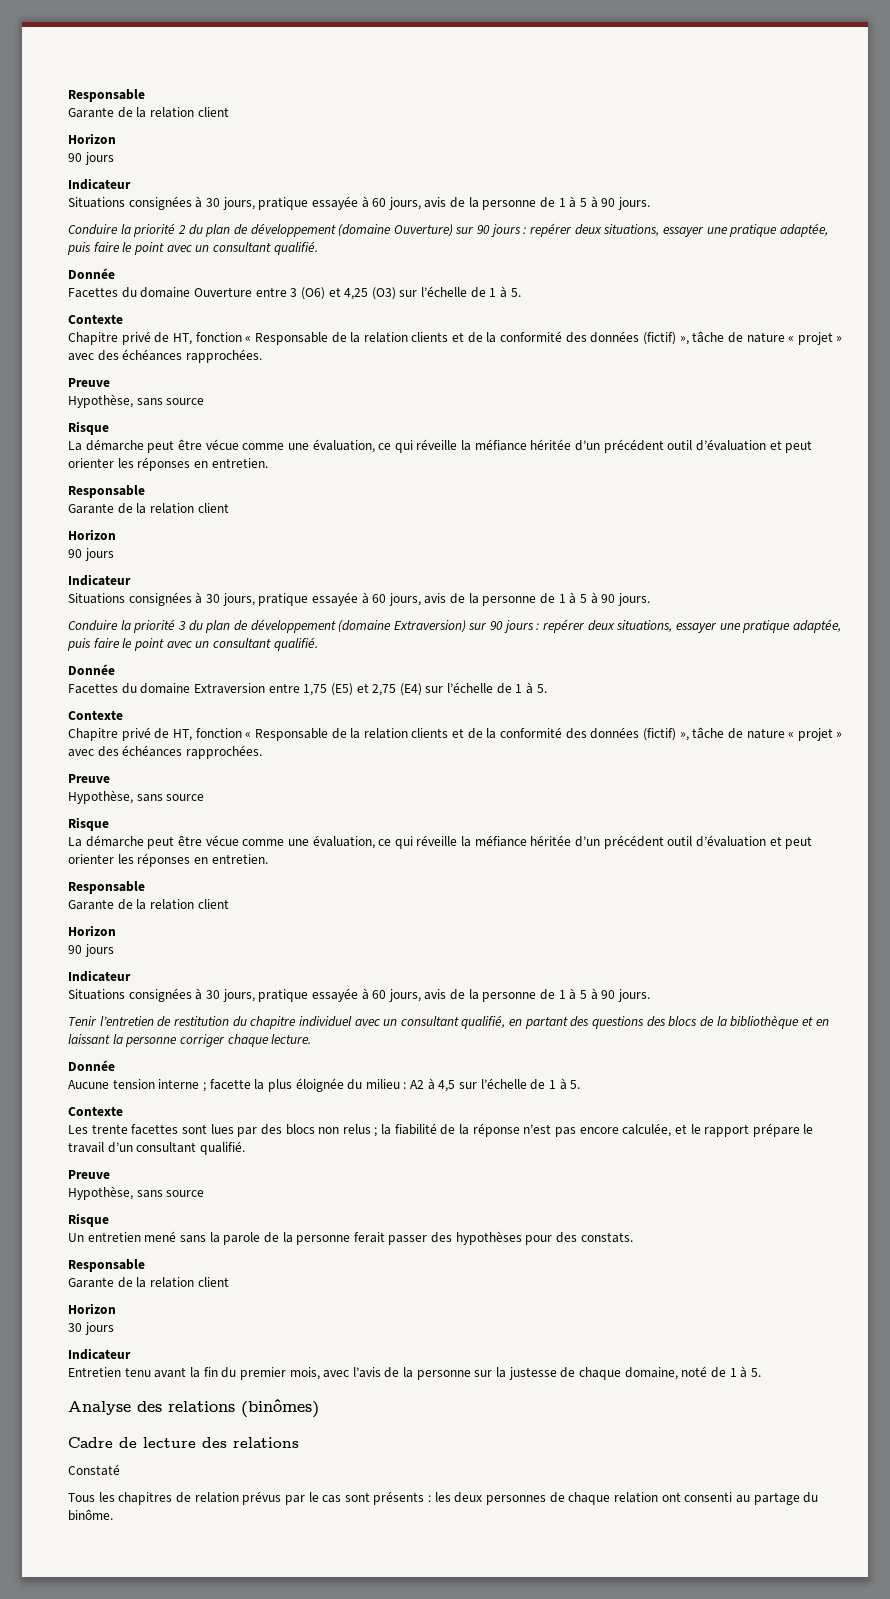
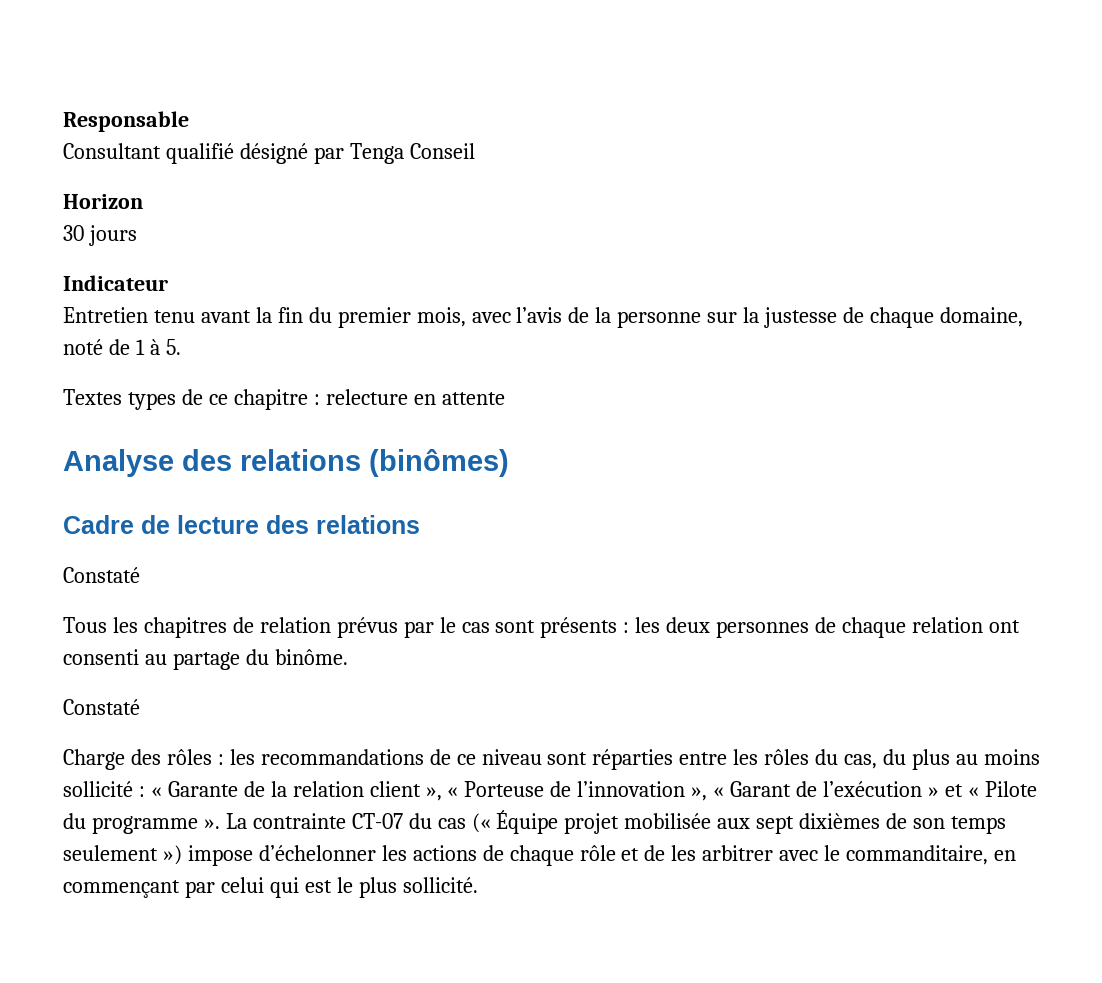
[68,89,145,102] [68,107,229,118] [68,133,116,144] [68,152,114,165] [68,178,131,190] [68,196,650,210] [68,223,828,237] [67,241,318,255] [68,268,115,279] [68,286,521,300] [68,314,123,324] [68,331,843,345] [68,349,262,363] [68,378,110,387] [68,394,205,408] [68,421,109,435] [68,439,813,453] [68,457,268,471] [68,485,145,498] [68,503,229,514] [68,529,116,540] [68,548,114,561] [68,574,131,586] [68,592,650,606] [68,619,841,633] [67,637,318,651] [68,664,115,675] [68,682,547,696] [68,710,123,720] [68,727,843,741] [68,745,262,759] [68,774,110,783] [68,790,205,804] [68,817,109,831] [68,835,813,849] [68,853,268,867] [68,881,145,894] [68,899,229,910] [68,925,116,936] [68,944,114,957] [68,970,131,982] [68,988,650,1002] [68,1015,829,1029] [68,1034,312,1047] [68,1060,115,1071] [68,1078,581,1092] [68,1106,123,1116] [68,1123,814,1137] [68,1141,245,1155] [68,1170,110,1179] [68,1186,205,1200] [68,1213,109,1227] [68,1231,633,1245] [68,1259,145,1272] [68,1277,229,1288] Responsable // Garante de la relation client // Horizon // 90 jours // Indicateur // Situations consignées à 30 jours, pratique essayée à 60 jours, avis de la personne de 1 à 5 à 90 jours. // Conduire la priorité 2 du plan de développement (domaine Ouverture) sur 90 jours : repérer deux situations, essayer une pratique adaptée, puis faire le point avec un consultant qualifié. // Donnée // Facettes du domaine Ouverture entre 3 (O6) et 4,25 (O3) sur l’échelle de 1 à 5. // Contexte // Chapitre privé de HT, fonction « Responsable de la relation clients et de la conformité des données (fictif) », tâche de nature « projet » avec des échéances rapprochées. // Preuve // Hypothèse, sans source // Risque // La démarche peut être vécue comme une évaluation, ce qui réveille la méfiance héritée d’un précédent outil d’évaluation et peut orienter les réponses en entretien. // Responsable // Garante de la relation client // Horizon // 90 jours // Indicateur // Situations consignées à 30 jours, pratique essayée à 60 jours, avis de la personne de 1 à 5 à 90 jours. // Conduire la priorité 3 du plan de développement (domaine Extraversion) sur 90 jours : repérer deux situations, essayer une pratique adaptée, puis faire le point avec un consultant qualifié. // Donnée // Facettes du domaine Extraversion entre 1,75 (E5) et 2,75 (E4) sur l’échelle de 1 à 5. // Contexte // Chapitre privé de HT, fonction « Responsable de la relation clients et de la conformité des données (fictif) », tâche de nature « projet » avec des échéances rapprochées. // Preuve // Hypothèse, sans source // Risque // La démarche peut être vécue comme une évaluation, ce qui réveille la méfiance héritée d’un précédent outil d’évaluation et peut orienter les réponses en entretien. // Responsable // Garante de la relation client // Horizon // 90 jours // Indicateur // Situations consignées à 30 jours, pratique essayée à 60 jours, avis de la personne de 1 à 5 à 90 jours. // Tenir l’entretien de restitution du chapitre individuel avec un consultant qualifié, en partant des questions des blocs de la bibliothèque et en laissant la personne corriger chaque lecture. // Donnée // Aucune tension interne ; facette la plus éloignée du milieu : A2 à 4,5 sur l’échelle de 1 à 5. // Contexte // Les trente facettes sont lues par des blocs non relus ; la fiabilité de la réponse n’est pas encore calculée, et le rapport prépare le travail d’un consultant qualifié. // Preuve // Hypothèse, sans source // Risque // Un entretien mené sans la parole de la personne ferait passer des hypothèses pour des constats. // Responsable // Garante de la relation client -> [63,111,189,132] [63,143,475,164] Responsable // Consultant qualifié désigné par Tenga Conseil
(761, 1372) none -> [63,389,505,410] // Textes types de ce chapitre : relecture en attente
(113, 1515) none -> [63,699,140,715] [63,749,1040,770] [63,781,1037,801] [63,810,1006,834] [63,845,1017,866] [63,877,478,898] // Constaté // Charge des rôles : les recommandations de ce niveau sont réparties entre les rôles du cas, du plus au moins sollicité : « Garante de la relation client », « Porteuse de l’innovation », « Garant de l’exécution » et « Pilote du programme ». La contrainte CT-07 du cas (« Équipe projet mobilisée aux sept dixièmes de son temps seulement ») impose d’échelonner les actions de chaque rôle et de les arbitrer avec le commanditaire, en commençant par celui qui est le plus sollicité.

